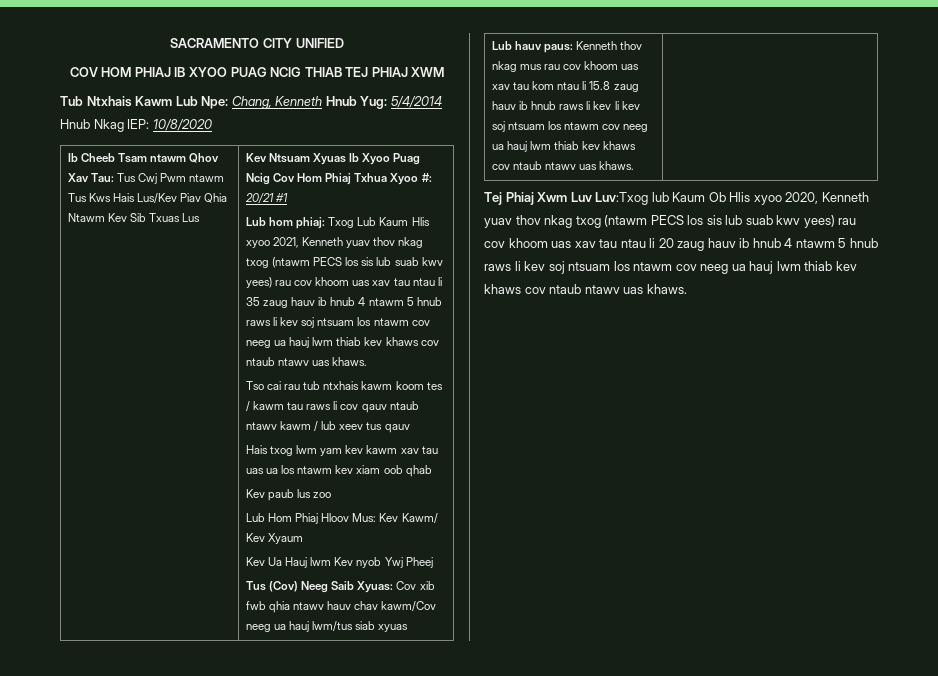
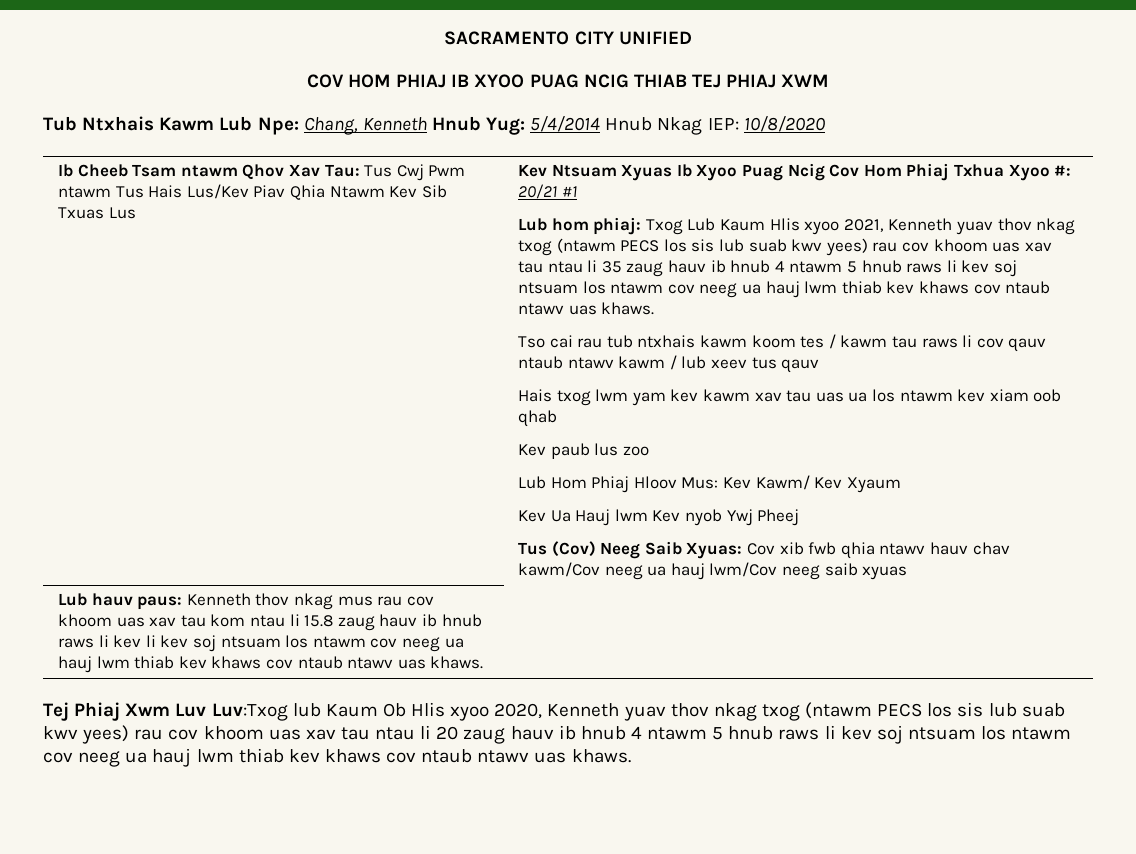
[89,193,112,202] Kws -> (144, 192) none
[312,621,376,632] lwm/tus siab -> [709,562,858,580] lwm/Cov neeg saib

